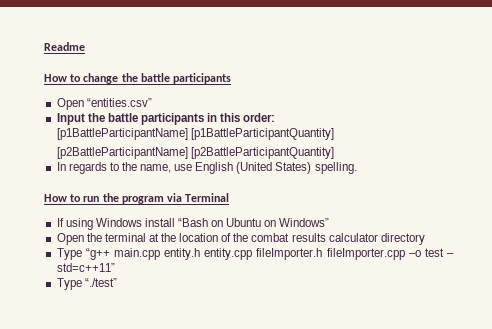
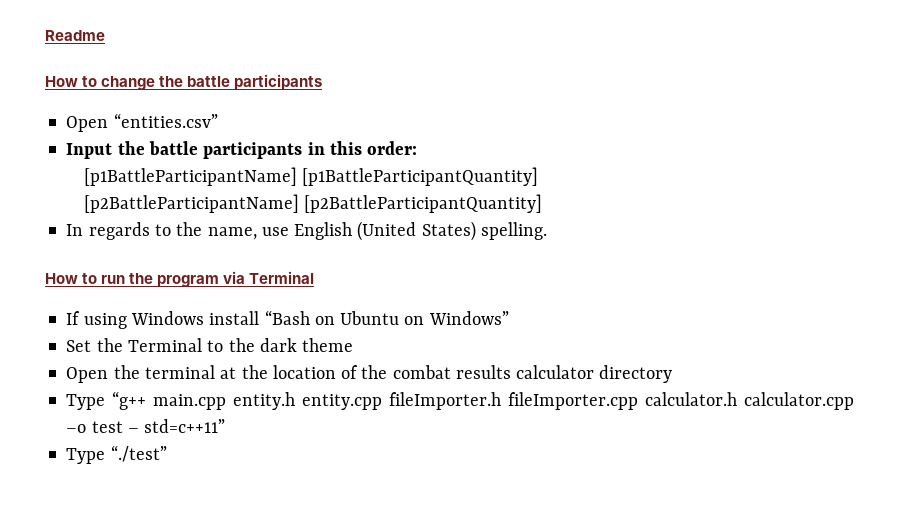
(330, 222) none -> [66,338,354,352] // Set the Terminal to the dark theme
(405, 254) none -> [645,392,854,410] calculator.h calculator.cpp

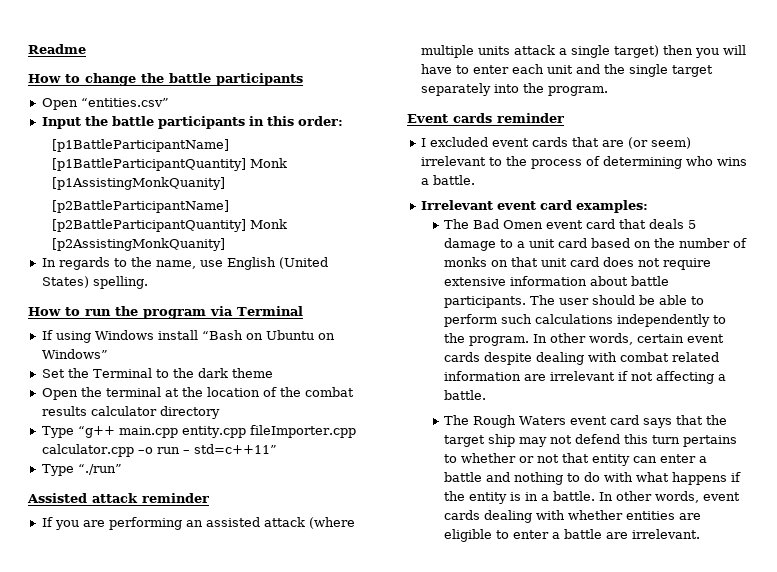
(539, 176) none -> [249,158,287,168] [51,177,225,190] Monk [p1AssistingMonkQuanity]
(543, 203) none -> [249,219,287,229] [51,238,225,251] Monk [p2AssistingMonkQuanity]
[233,392,738,410] entity.h entity.cpp fileImporter.h fileImporter.cpp calculator.h -> [181,425,356,438] entity.cpp fileImporter.cpp
[91,421,123,433] test -> [156,447,180,454] run
[110,445,167,462] “./test” -> [77,464,122,475] [27,493,209,503] [41,517,355,530] [420,45,746,58] [420,64,713,77] [420,83,608,96] [407,113,564,123] [420,137,691,149] [420,156,747,169] [420,175,475,185] [420,200,648,213] [444,219,697,229] [444,238,748,251] [444,257,712,270] [444,276,670,286] [444,295,705,308] [444,314,727,327] [444,333,725,346] [444,352,720,365] [444,371,727,384] [444,390,487,400] [444,415,728,428] [444,434,738,447] [444,453,708,466] [444,472,742,485] [444,491,741,504] [444,510,702,523] [444,529,701,542] “./run” // Assisted attack reminder // If you are performing an assisted attack (where multiple units attack a single target) then you will have to enter each unit and the single target separately into the program. // Event cards reminder // I excluded event cards that are (or seem) irrelevant to the process of determining who wins a battle. // Irrelevant event card examples: // The Bad Omen event card that deals 5 damage to a unit card based on the number of monks on that unit card does not require extensive information about battle participants. The user should be able to perform such calculations independently to the program. In other words, certain event cards despite dealing with combat related information are irrelevant if not affecting a battle. // The Rough Waters event card says that the target ship may not defend this turn pertains to whether or not that entity can enter a battle and nothing to do with what happens if the entity is in a battle. In other words, event cards dealing with whether entities are eligible to enter a battle are irrelevant.

